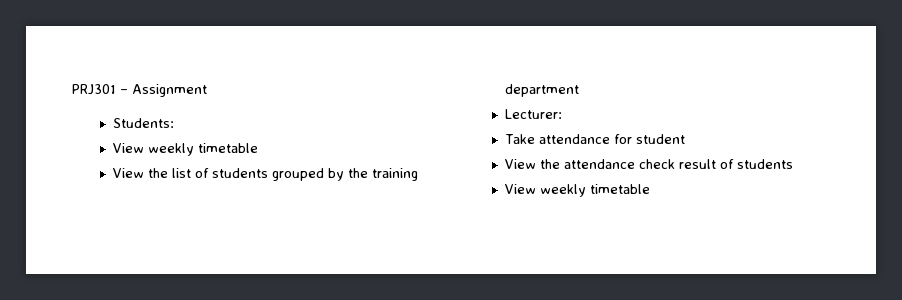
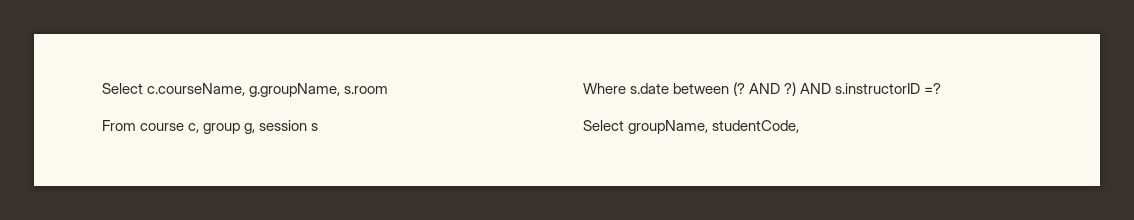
[71,84,207,97] [112,118,174,128] [112,143,258,156] [112,168,418,181] [504,84,579,97] [504,109,562,119] [504,134,685,144] [504,159,793,169] [504,184,650,197] PRJ301 – Assignment // Students: // View weekly timetable // View the list of students grouped by the training department // Lecturer: // Take attendance for student // View the attendance check result of students // View weekly timetable -> [102,83,389,97] [102,120,319,134] [583,82,942,96] [583,120,800,134] Select c.courseName, g.groupName, s.room // From course c, group g, session s // Where s.date between (? AND ?) AND s.instructorID =? // Select groupName, studentCode,

